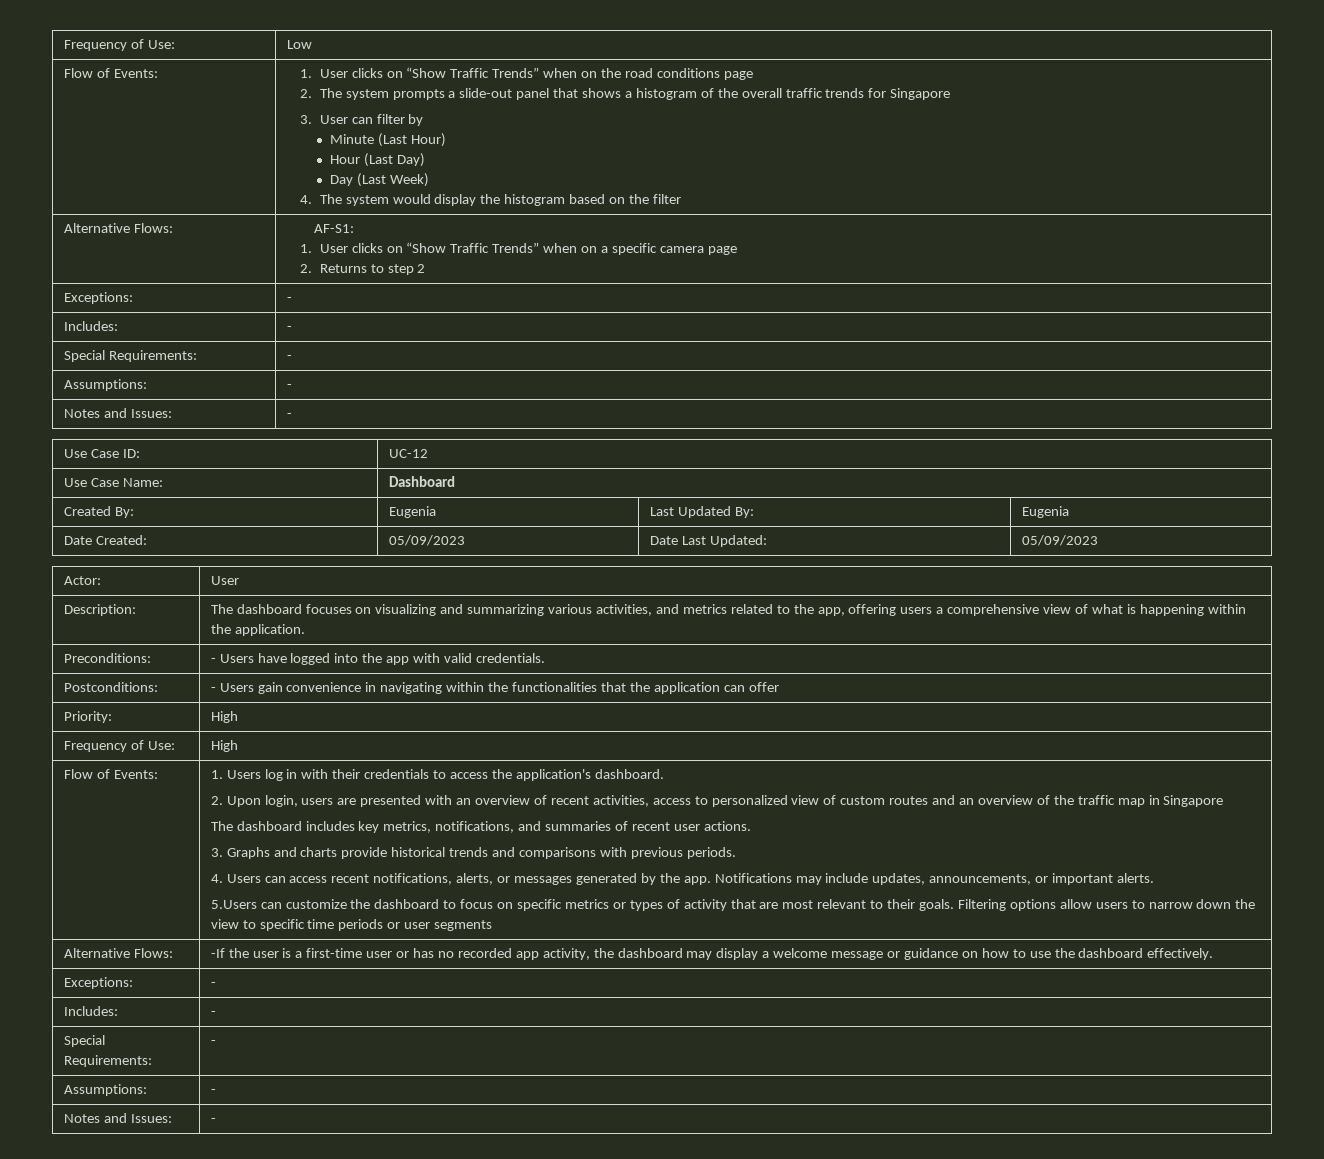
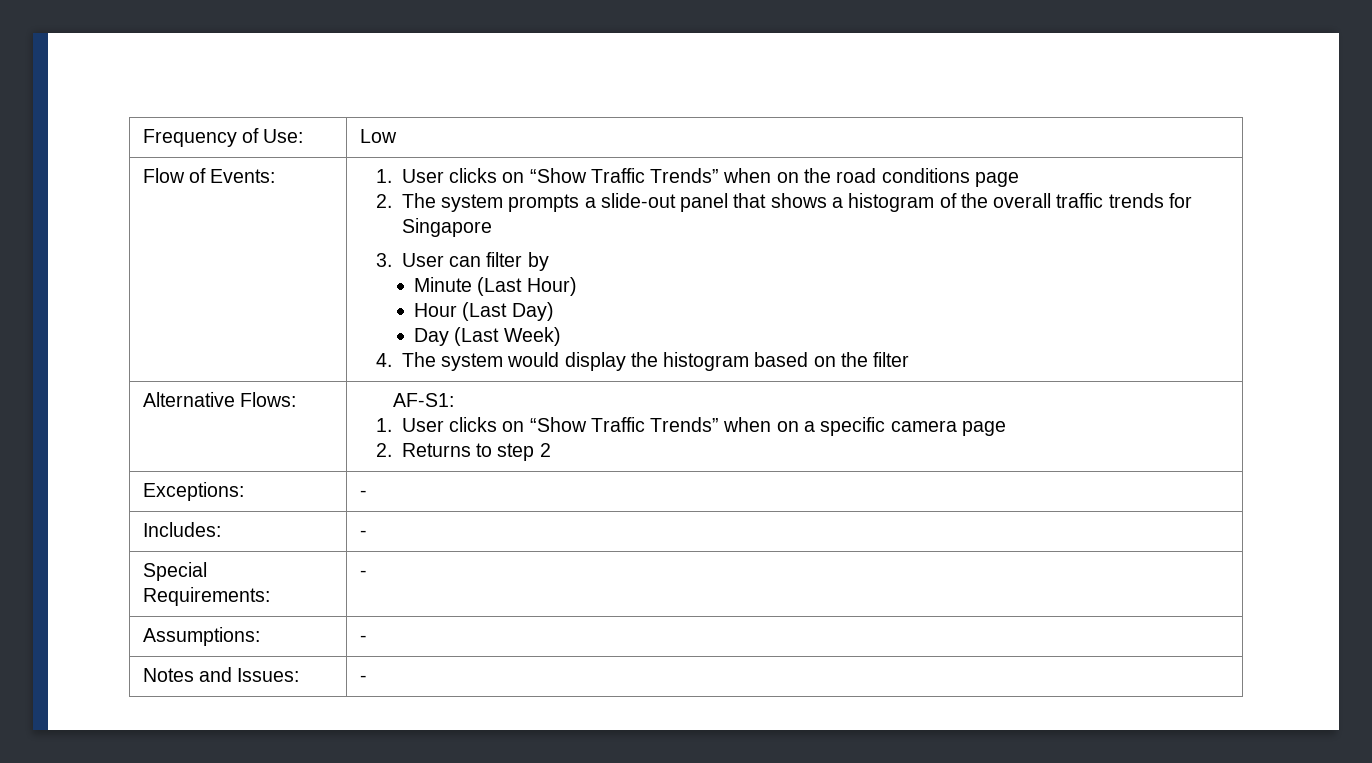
[63,449,140,458] [388,449,428,458] [63,478,163,487] [388,476,455,487] [63,506,134,518] [388,506,436,518] [649,506,754,518] [1021,506,1069,518] [63,535,147,545] [388,535,465,546] [649,535,767,547] [1021,535,1098,546] [63,576,101,585] [210,576,239,585] [63,604,136,616] [210,604,1246,616] [210,624,305,636] [63,653,151,663] [210,653,545,665] [63,682,158,692] [210,682,779,694] [63,711,112,723] [210,711,238,723] [63,740,175,752] [210,740,238,752] [63,769,158,779] [210,769,664,781] [210,795,1224,807] [210,821,751,833] [210,847,736,859] [210,873,1155,885] [210,899,1256,911] [210,919,493,931] [63,948,173,958] [210,948,1214,960] [63,977,133,989] [210,982,216,987] [63,1006,118,1016] [210,1011,216,1016] [63,1035,105,1047] [63,1055,152,1067] [210,1040,216,1045] [63,1084,147,1096] [210,1089,216,1094] [63,1113,172,1123] [210,1118,216,1123] // Use Case ID: | UC-12 // Use Case Name: | Dashboard // Created By: | Eugenia | Last Updated By: | Eugenia // Date Created: | 05/09/2023 | Date Last Updated: | 05/09/2023 // Actor: | User // Description: | The dashboard focuses on visualizing and summarizing various activities, and metrics related to the app, offering users a comprehensive view of what is happening within the application. // Preconditions: | - Users have logged into the app with valid credentials. // Postconditions: | - Users gain convenience in navigating within the functionalities that the application can offer // Priority: | High // Frequency of Use: | High // Flow of Events: | 1. Users log in with their credentials to access the application's dashboard. // 2. Upon login, users are presented with an overview of recent activities, access to personalized view of custom routes and an overview of the traffic map in Singapore // The dashboard includes key metrics, notifications, and summaries of recent user actions. // 3. Graphs and charts provide historical trends and comparisons with previous periods. // 4. Users can access recent notifications, alerts, or messages generated by the app. Notifications may include updates, announcements, or important alerts. // 5.Users can customize the dashboard to focus on specific metrics or types of activity that are most relevant to their goals. Filtering options allow users to narrow down the view to specific time periods or user segments // Alternative Flows: | -If the user is a first-time user or has no recorded app activity, the dashboard may display a welcome message or guidance on how to use the dashboard effectively. // Exceptions: | - // Includes: | - // Special Requirements: | - // Assumptions: | - // Notes and Issues: | - -> (367, 678) none

